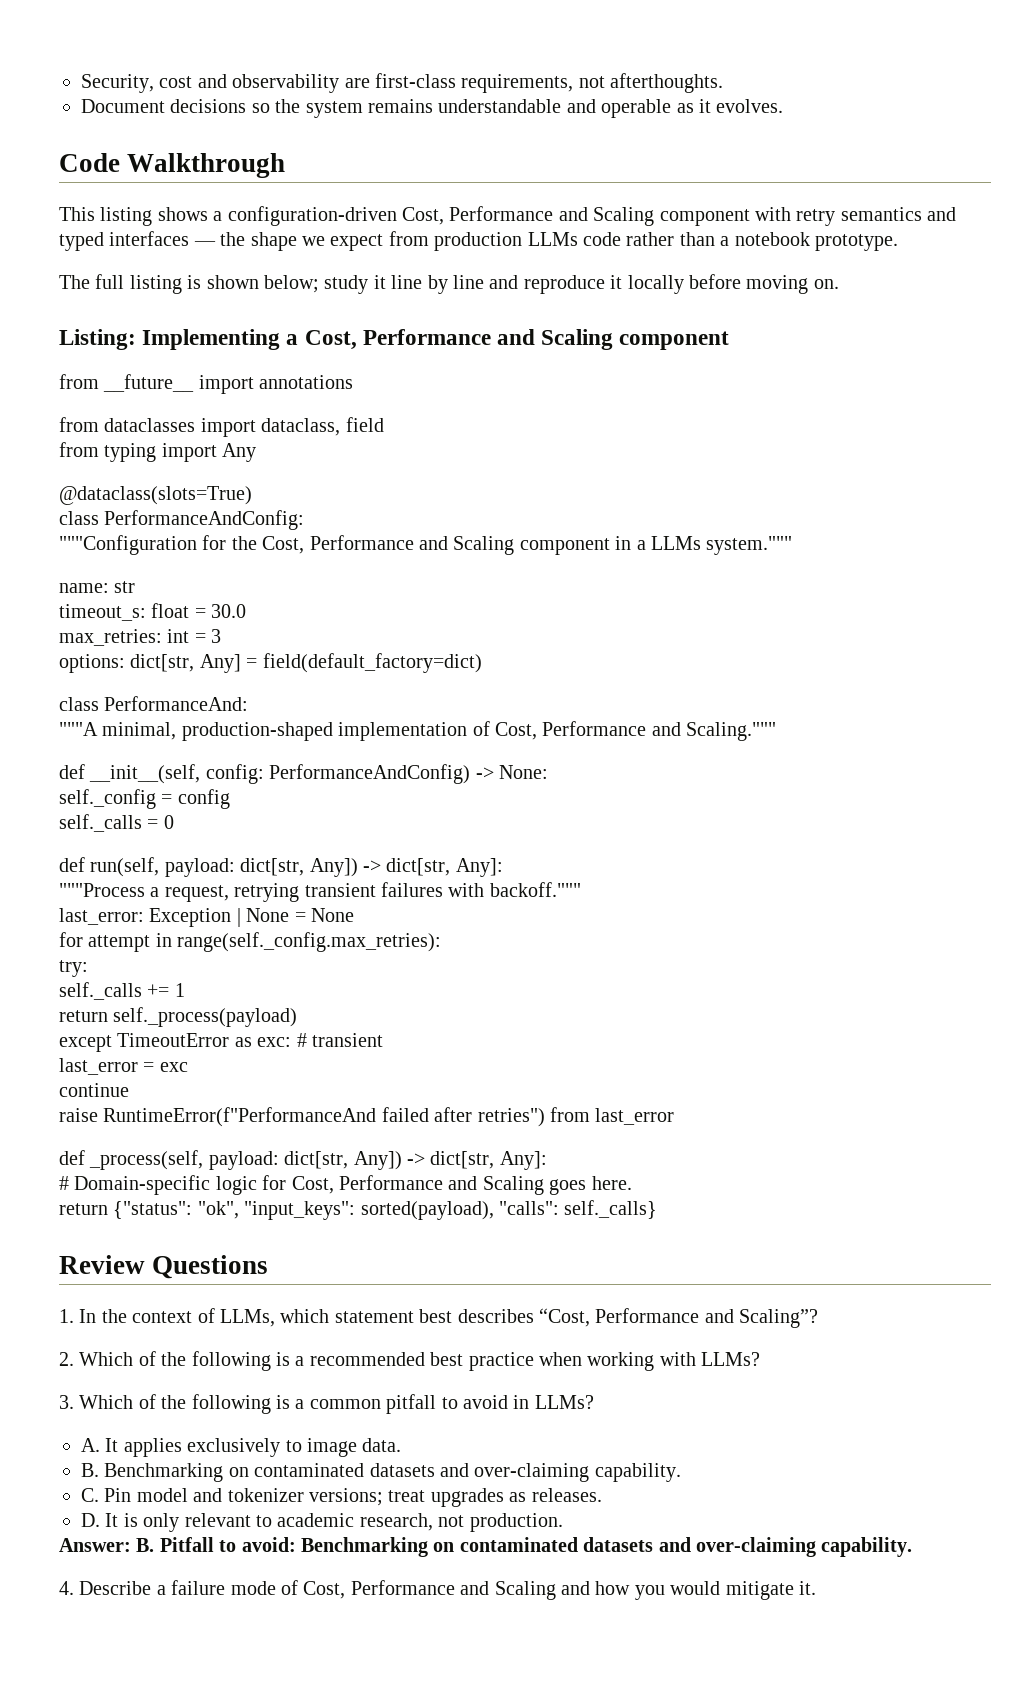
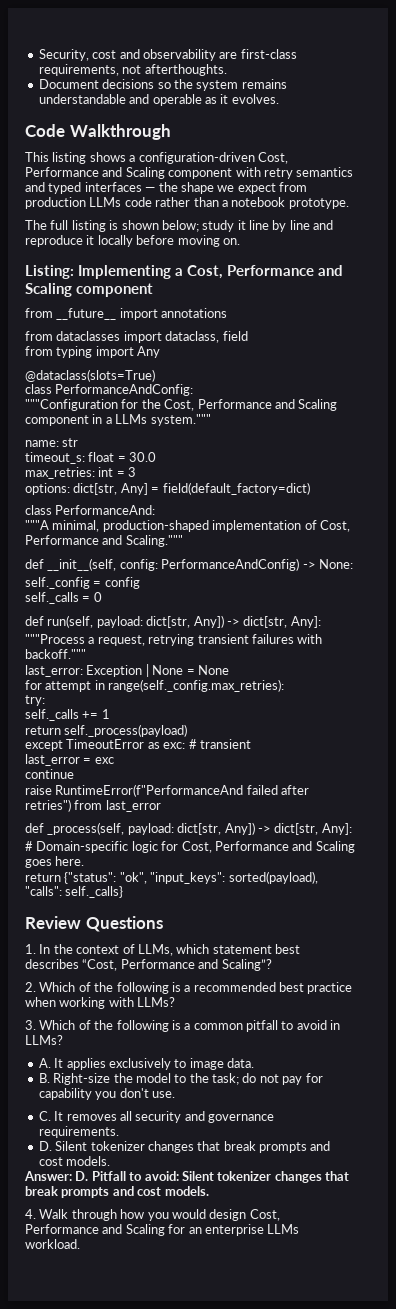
[104,1463,681,1482] [81,1488,602,1507] [81,1513,563,1532] Benchmarking on contaminated datasets and over-claiming capability. // C. Pin model and tokenizer versions; treat upgrades as releases. // D. It is only relevant to academic research, not production. -> [53,1073,323,1085] [38,1088,175,1100] [38,1111,274,1123] [38,1126,119,1138] [38,1141,331,1153] [38,1156,111,1166] Right-size the model to the task; do not pay for capability you don't use. // C. It removes all security and governance requirements. // D. Silent tokenizer changes that break prompts and cost models.
[136,1538,155,1552] B. -> [75,1171,89,1181] D.
[301,1537,913,1557] [59,1580,816,1600] Benchmarking on contaminated datasets and over-claiming capability. // 4. Describe a failure mode of Cost, Performance and Scaling and how you would mitigate it. -> [181,1171,349,1183] [25,1186,209,1198] [25,1209,280,1221] [25,1224,300,1236] [25,1239,80,1249] Silent tokenizer changes that break prompts and cost models. // 4. Walk through how you would design Cost, Performance and Scaling for an enterprise LLMs workload.

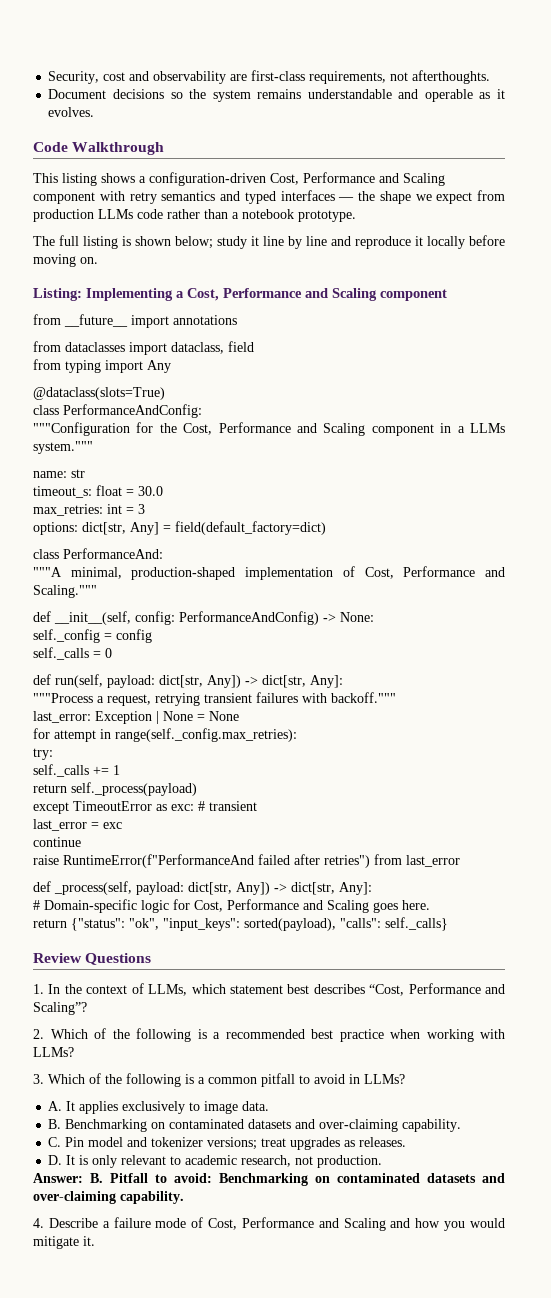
[53,1073,323,1085] [38,1088,175,1100] [38,1111,274,1123] [38,1126,119,1138] [38,1141,331,1153] [38,1156,111,1166] Right-size the model to the task; do not pay for capability you don't use. // C. It removes all security and governance requirements. // D. Silent tokenizer changes that break prompts and cost models. -> [65,1119,462,1132] [48,1137,407,1150] [48,1155,383,1168] Benchmarking on contaminated datasets and over-claiming capability. // C. Pin model and tokenizer versions; treat upgrades as releases. // D. It is only relevant to academic research, not production.
[75,1171,89,1181] D. -> [90,1173,103,1183] B.
[181,1171,349,1183] [25,1186,209,1198] [25,1209,280,1221] [25,1224,300,1236] [25,1239,80,1249] Silent tokenizer changes that break prompts and cost models. // 4. Walk through how you would design Cost, Performance and Scaling for an enterprise LLMs workload. -> [219,1173,505,1186] [33,1191,184,1204] [33,1217,506,1231] [33,1236,95,1249] Benchmarking on contaminated datasets and over-claiming capability. // 4. Describe a failure mode of Cost, Performance and Scaling and how you would mitigate it.

